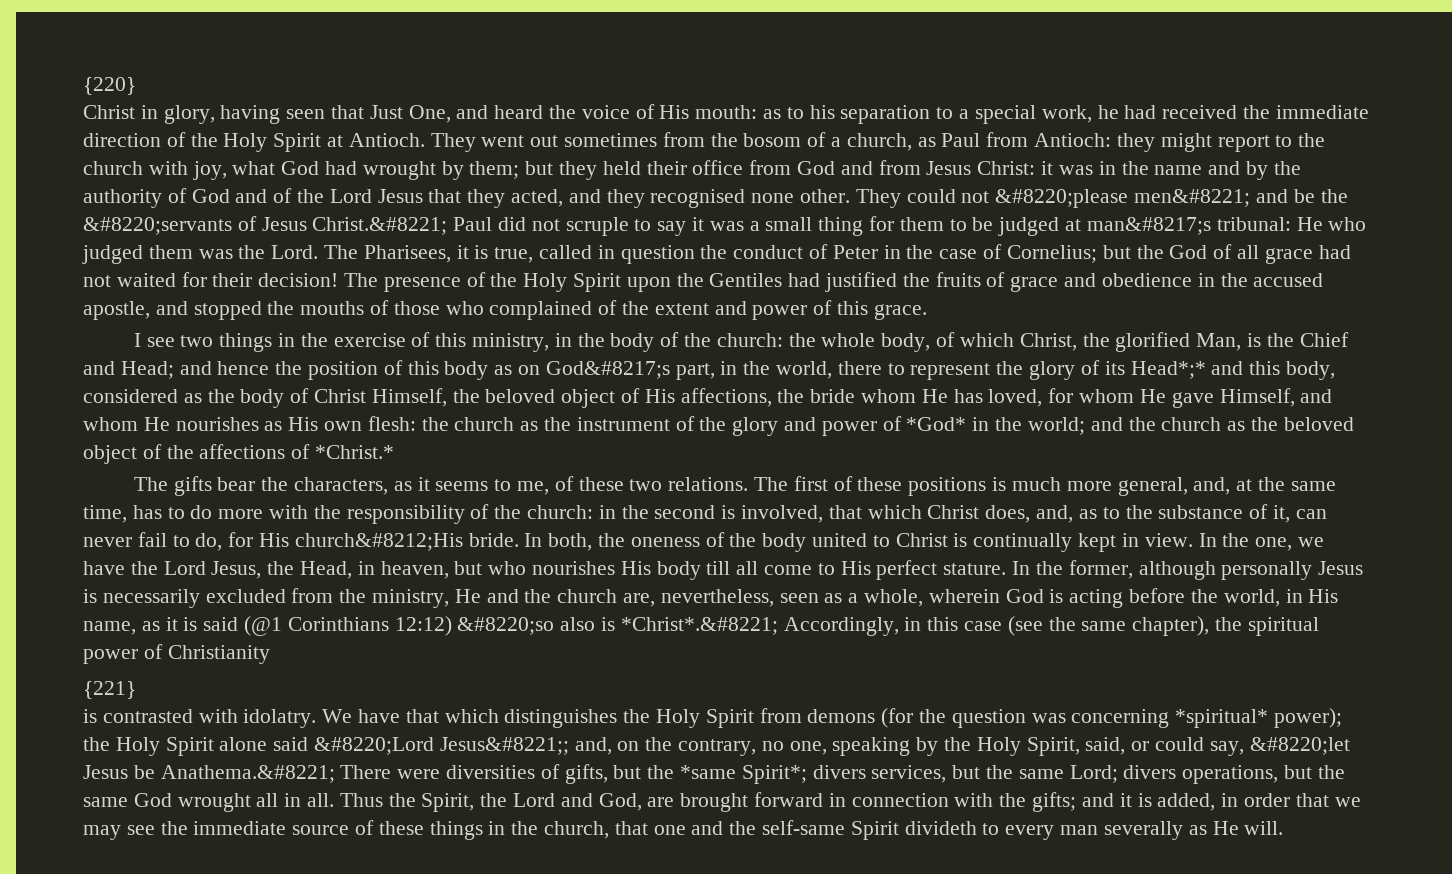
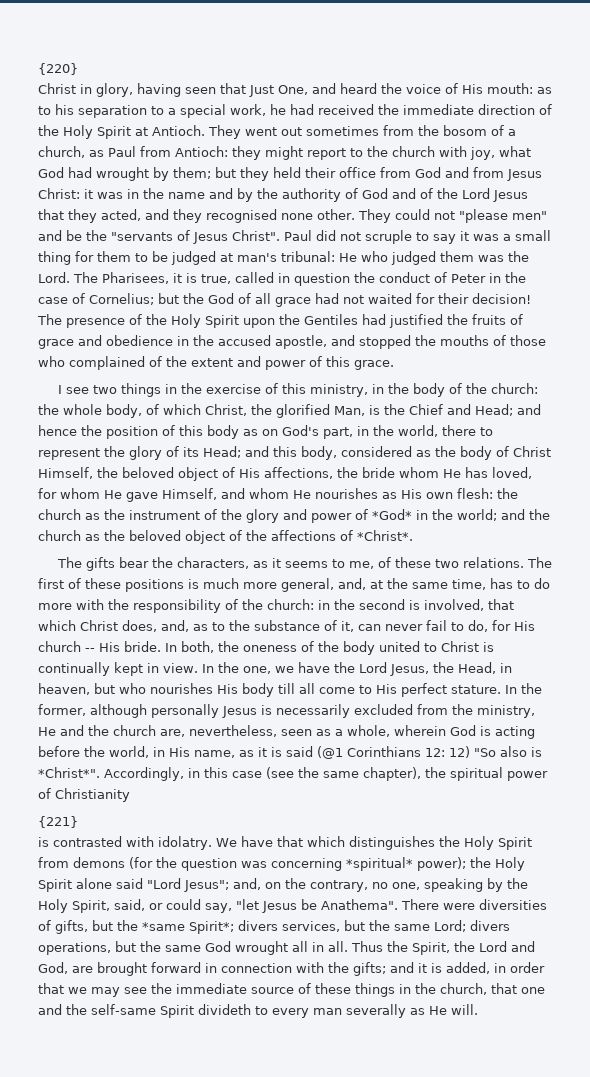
[995,189,1251,208] &#8220;please men&#8221; -> [458,209,547,223] "please men"
[83,217,232,235] &#8220;servants -> [111,232,173,241] "servants
[312,217,448,235] Christ.&#8221; -> [232,230,280,241] Christ".
[1086,217,1211,235] man&#8217;s -> [237,253,277,262] man's
[545,361,670,379] God&#8217;s -> [282,425,319,436] God's
[1130,361,1206,379] Head*;* -> [203,446,241,458] Head;
[315,445,395,459] *Christ.* -> [357,530,413,541] *Christ*.
[294,533,463,551] church&#8212;His -> [38,641,120,652] church -- His
[394,616,555,636] 12:12) &#8220;so -> [425,746,496,758] 12: 12) "So
[620,617,778,635] *Christ*.&#8221; -> [38,767,100,778] *Christ*".
[314,737,569,755] &#8220;Lord Jesus&#8221;; -> [147,878,229,892] "Lord Jesus";
[1249,737,1350,755] &#8220;let -> [236,899,259,910] "let
[160,765,335,783] Anathema.&#8221; -> [321,899,398,910] Anathema".

